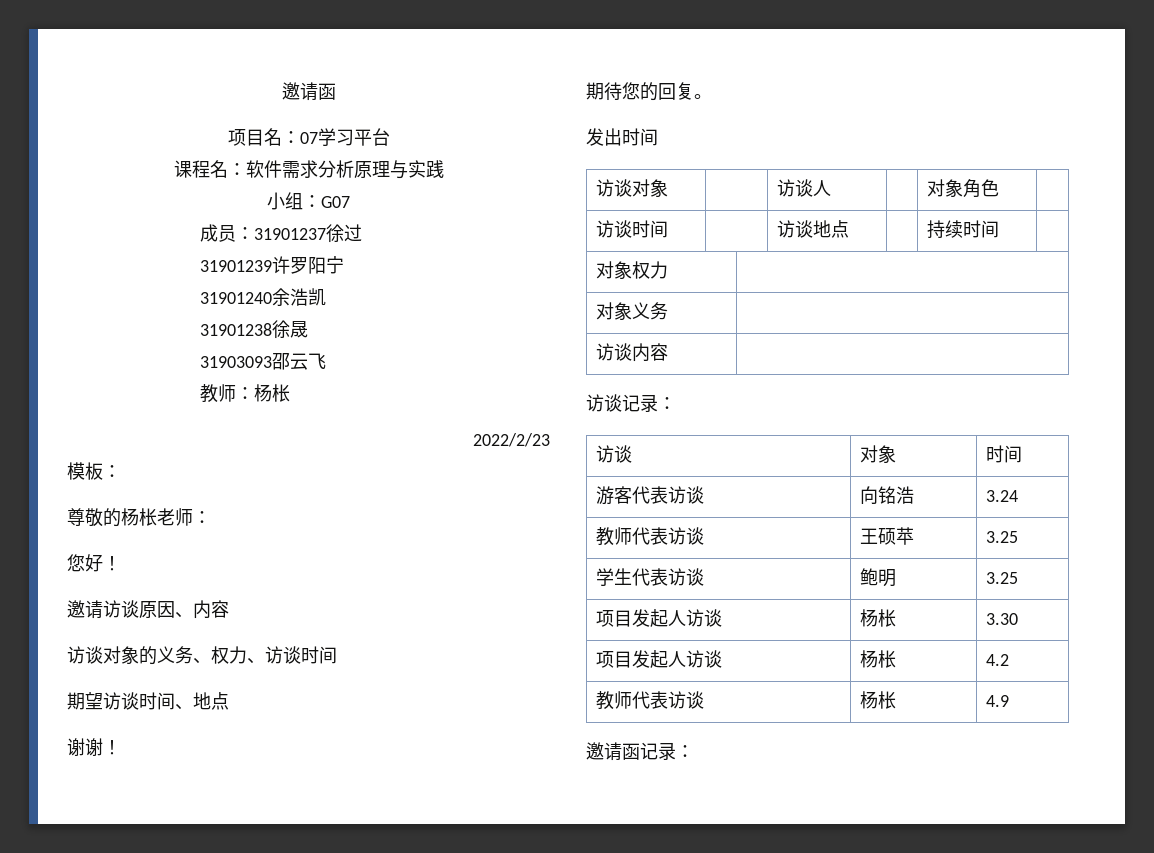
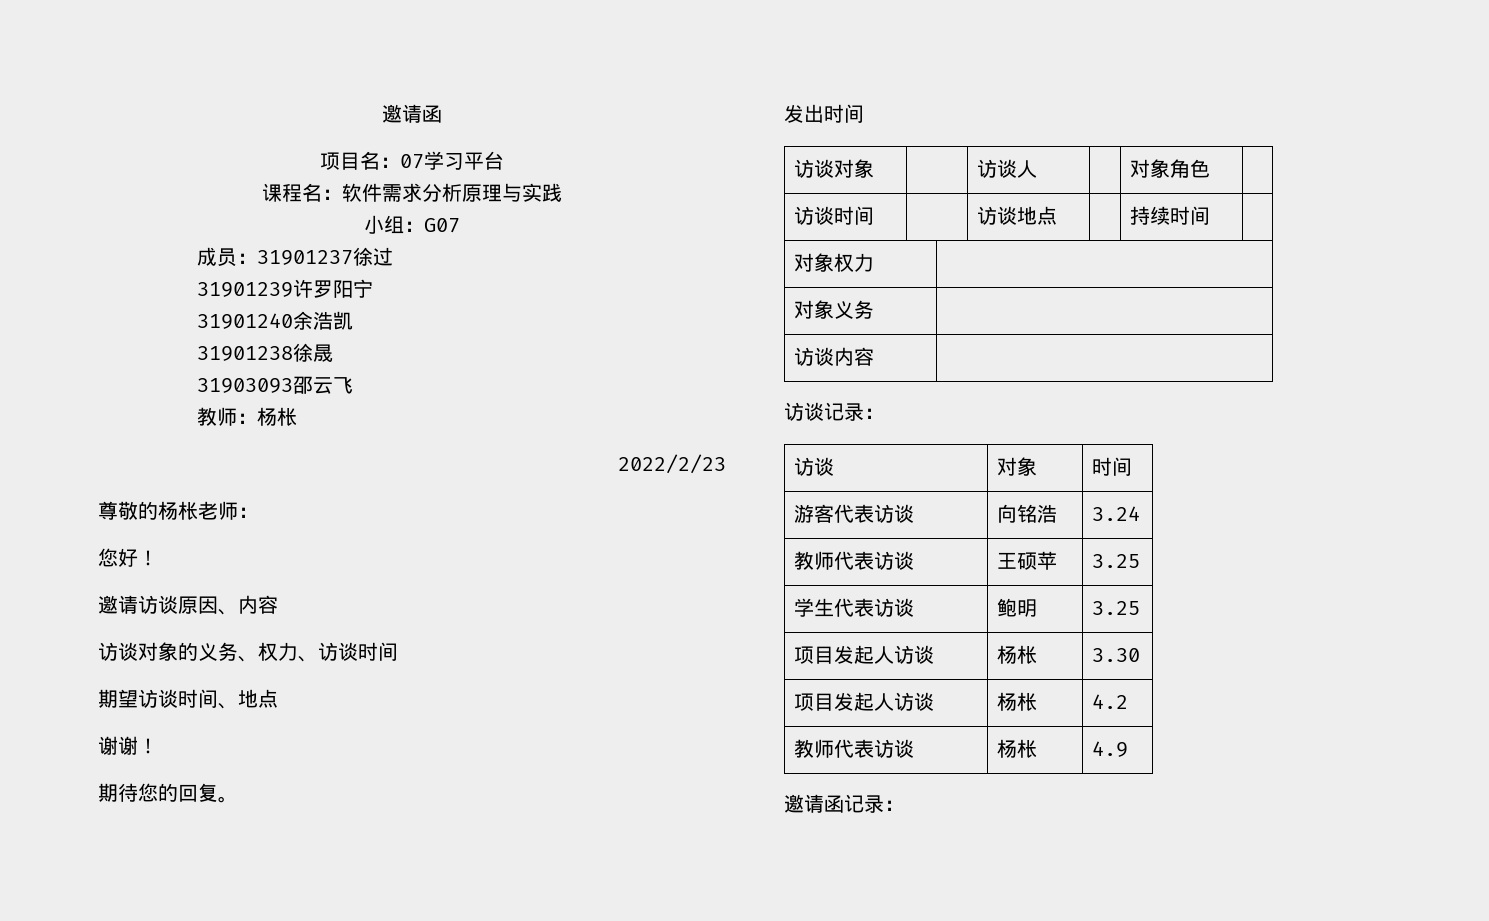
[67,462,121,480] // 模板： -> (726, 464) none

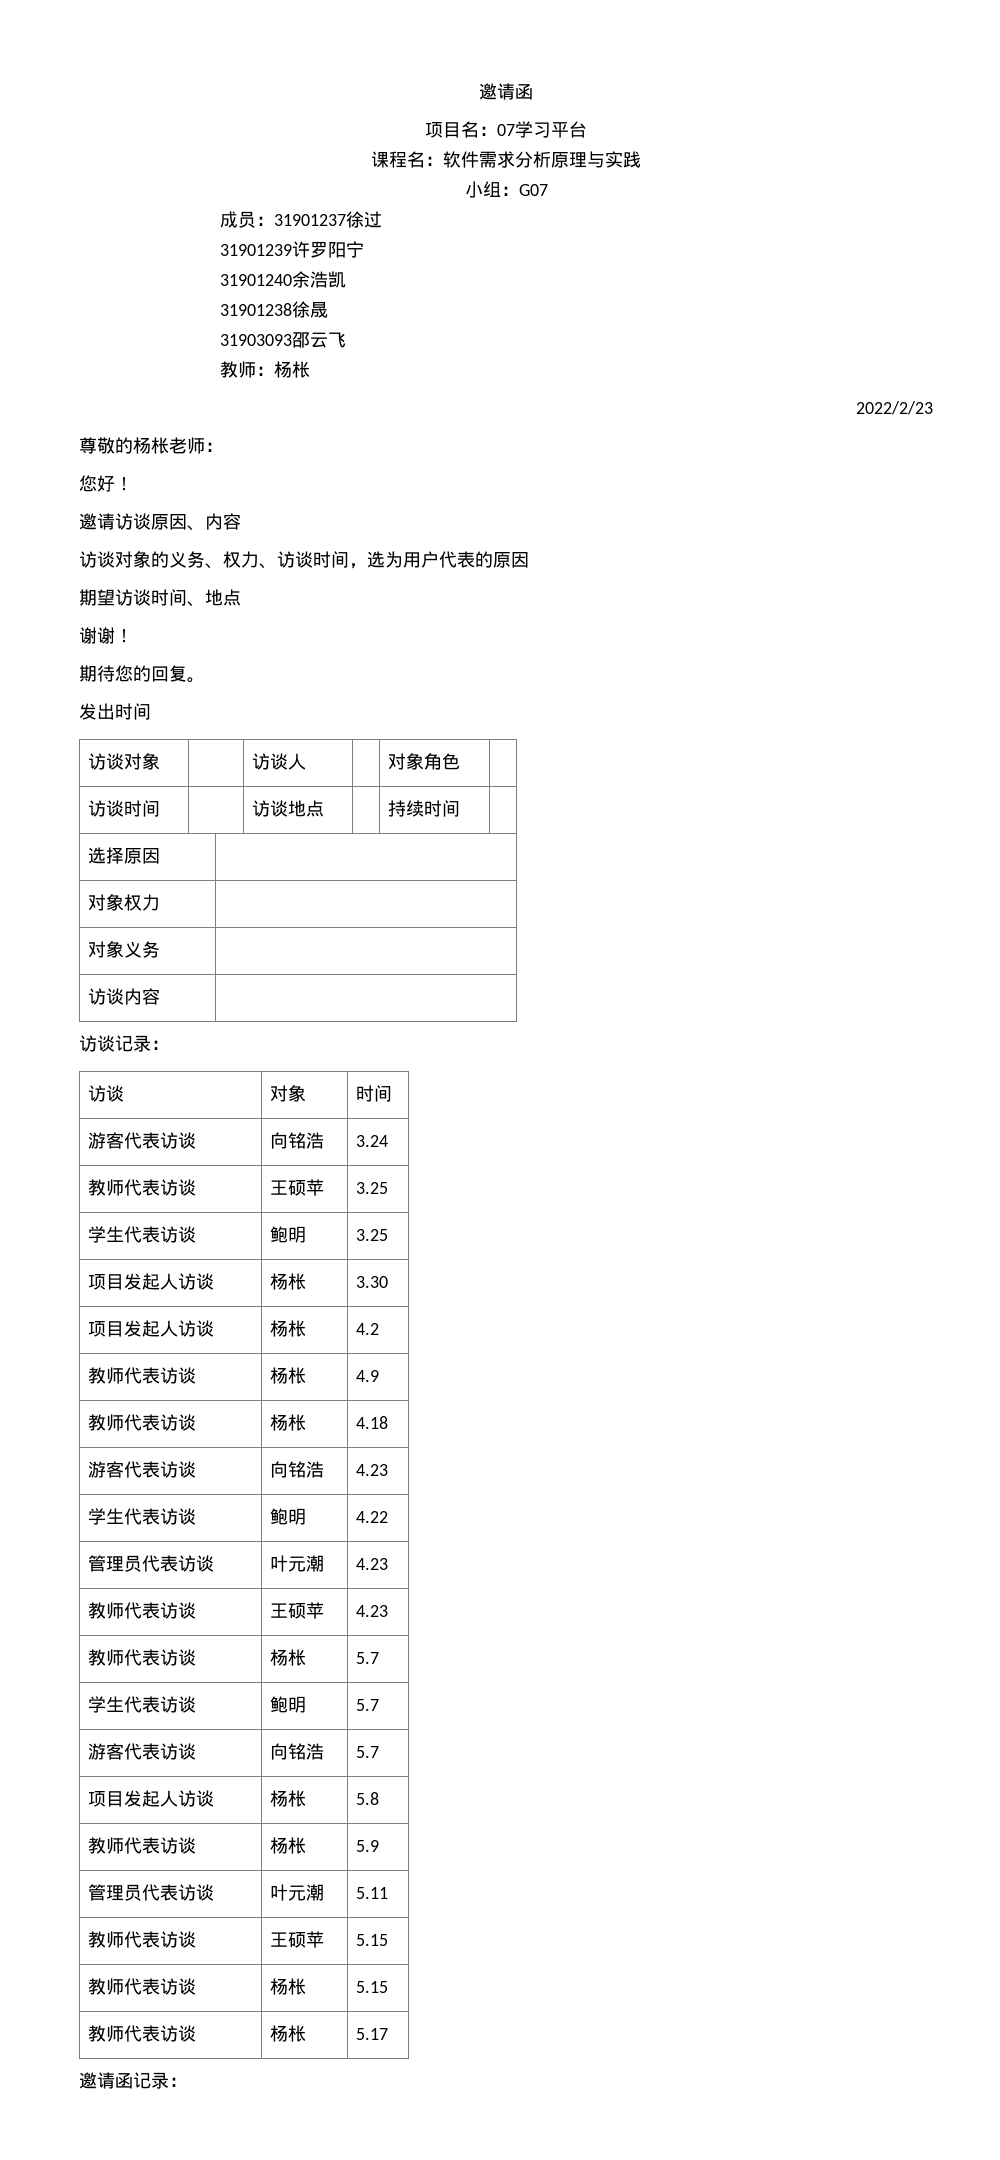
(398, 651) none -> [349,551,529,569] ，选为用户代表的原因
(1211, 215) none -> [88,847,161,864] // 选择原因 |
(1129, 749) none -> [88,1414,197,1431] [270,1414,307,1431] [356,1416,389,1429] [88,1461,197,1478] [270,1461,325,1478] [356,1464,389,1476] [88,1508,197,1525] [270,1508,307,1525] [356,1511,389,1523] [88,1555,215,1572] [270,1555,325,1572] [356,1558,389,1570] [88,1602,197,1619] [270,1602,325,1619] [356,1605,389,1617] [88,1649,197,1666] [270,1649,307,1666] [356,1652,380,1664] [88,1696,197,1713] [270,1696,307,1713] [356,1699,380,1711] [88,1743,197,1760] [270,1743,325,1760] [356,1746,380,1758] [88,1790,215,1807] [270,1790,307,1807] [356,1792,380,1805] [88,1837,197,1854] [270,1837,307,1854] [356,1840,380,1852] [88,1884,215,1901] [270,1884,325,1901] [356,1887,389,1899] [88,1931,197,1948] [270,1931,325,1948] [356,1934,389,1946] [88,1978,197,1995] [270,1978,307,1995] [356,1981,389,1993] [88,2025,197,2042] [270,2025,307,2042] [356,2028,389,2040] // 教师代表访谈 | 杨枨 | 4.18 // 游客代表访谈 | 向铭浩 | 4.23 // 学生代表访谈 | 鲍明 | 4.22 // 管理员代表访谈 | 叶元潮 | 4.23 // 教师代表访谈 | 王硕苹 | 4.23 // 教师代表访谈 | 杨枨 | 5.7 // 学生代表访谈 | 鲍明 | 5.7 // 游客代表访谈 | 向铭浩 | 5.7 // 项目发起人访谈 | 杨枨 | 5.8 // 教师代表访谈 | 杨枨 | 5.9 // 管理员代表访谈 | 叶元潮 | 5.11 // 教师代表访谈 | 王硕苹 | 5.15 // 教师代表访谈 | 杨枨 | 5.15 // 教师代表访谈 | 杨枨 | 5.17

